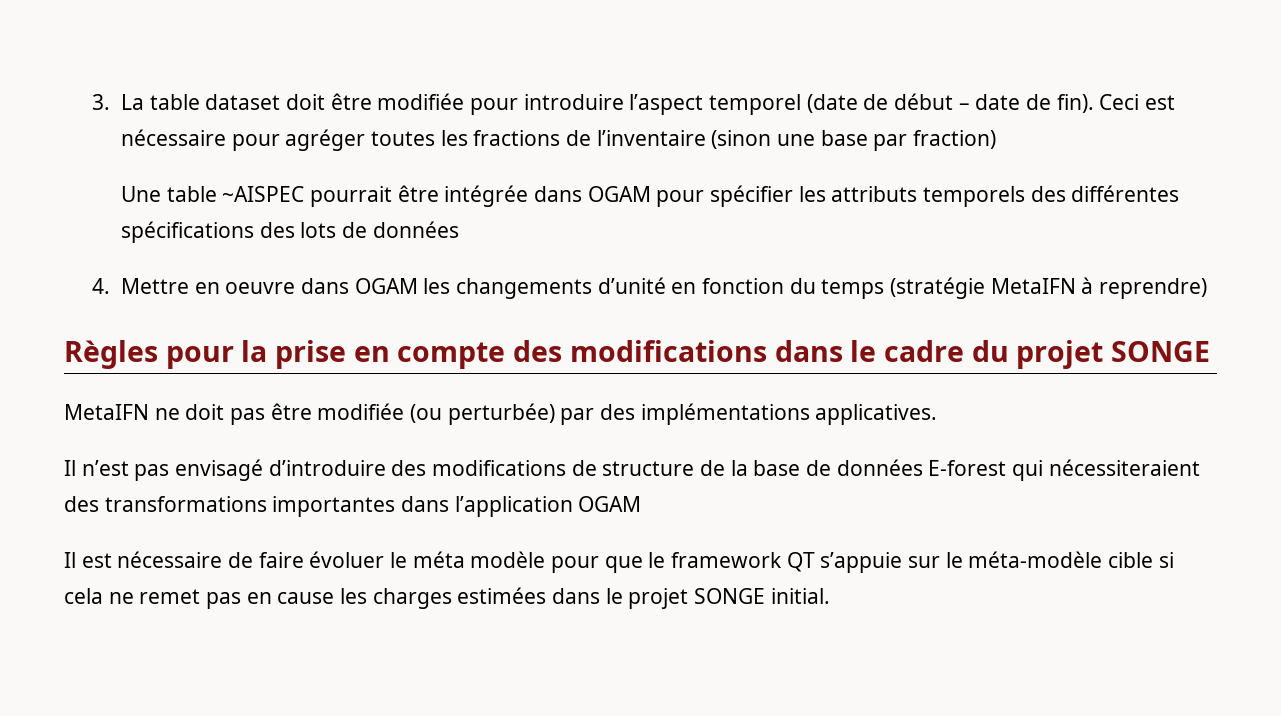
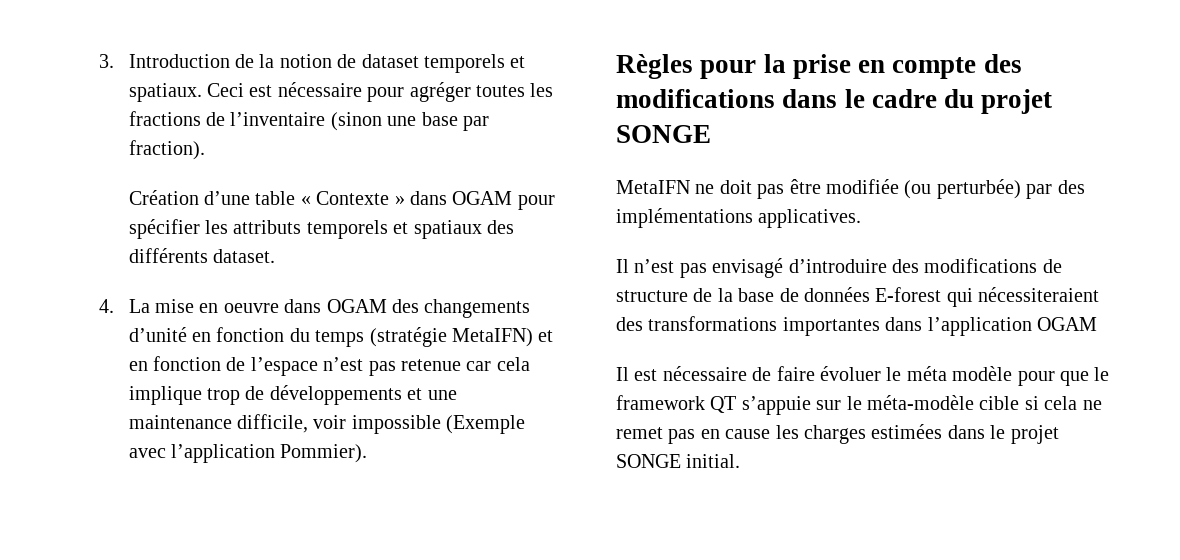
[120,93,1094,115] La table dataset doit être modifiée pour introduire l’aspect temporel (date de début – date de fin). -> [128,54,526,73] [128,83,202,102] Introduction de la notion de dataset temporels et spatiaux.
[912,130,996,149] [120,185,529,207] fraction) // Une table ~AISPEC pourrait être intégrée -> [128,140,205,160] [128,190,405,205] fraction). // Création d’une table « Contexte »
[1030,185,1180,202] [120,221,459,243] des différentes spécifications des lots de données -> [393,220,515,239] [128,248,276,263] et spatiaux des différents dataset.
[120,278,189,294] Mettre -> [128,299,195,313] La mise
[423,278,451,294] les -> [392,299,420,313] des
[990,277,1207,299] MetaIFN à reprendre) -> [452,328,554,347] [128,356,530,376] [128,385,457,405] [128,414,526,434] [128,444,368,463] MetaIFN) et en fonction de l’espace n’est pas retenue car cela implique trop de développements et une maintenance difficile, voir impossible (Exemple avec l’application Pommier).

